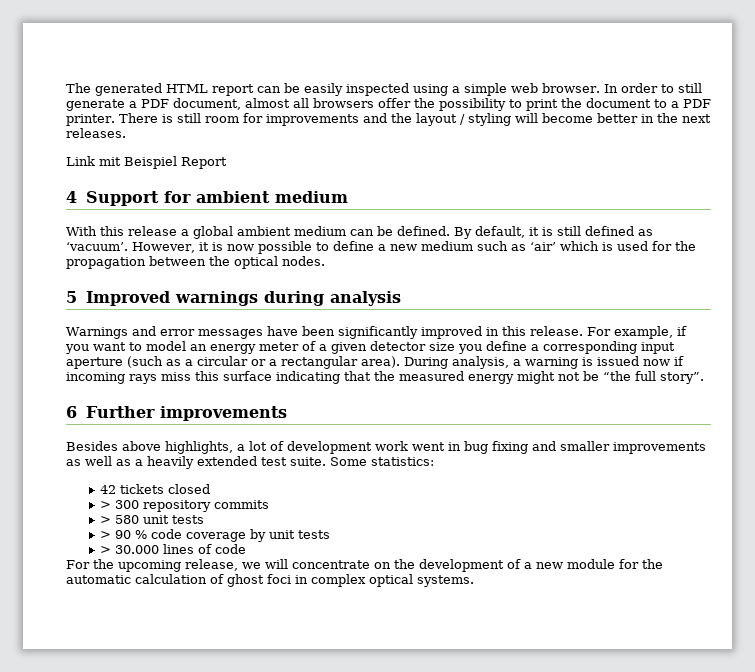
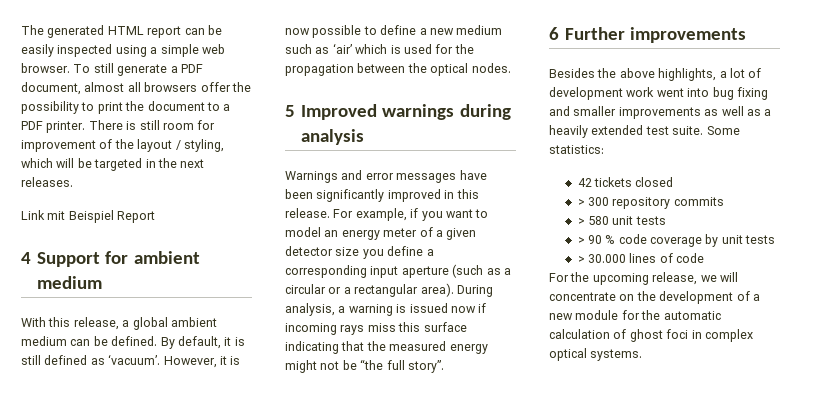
[603,83,674,93] In order to -> [73,64,91,73] To
[265,113,387,126] improvements and -> [21,139,113,152] improvement of
[467,113,638,126] styling will become better -> [183,139,224,152] [21,158,143,171] styling, which will be targeted
[128,226,177,236] release -> [73,317,119,330] release,
(118, 446) none -> [597,68,617,78] the
[448,442,461,451] in -> [687,88,710,97] into

